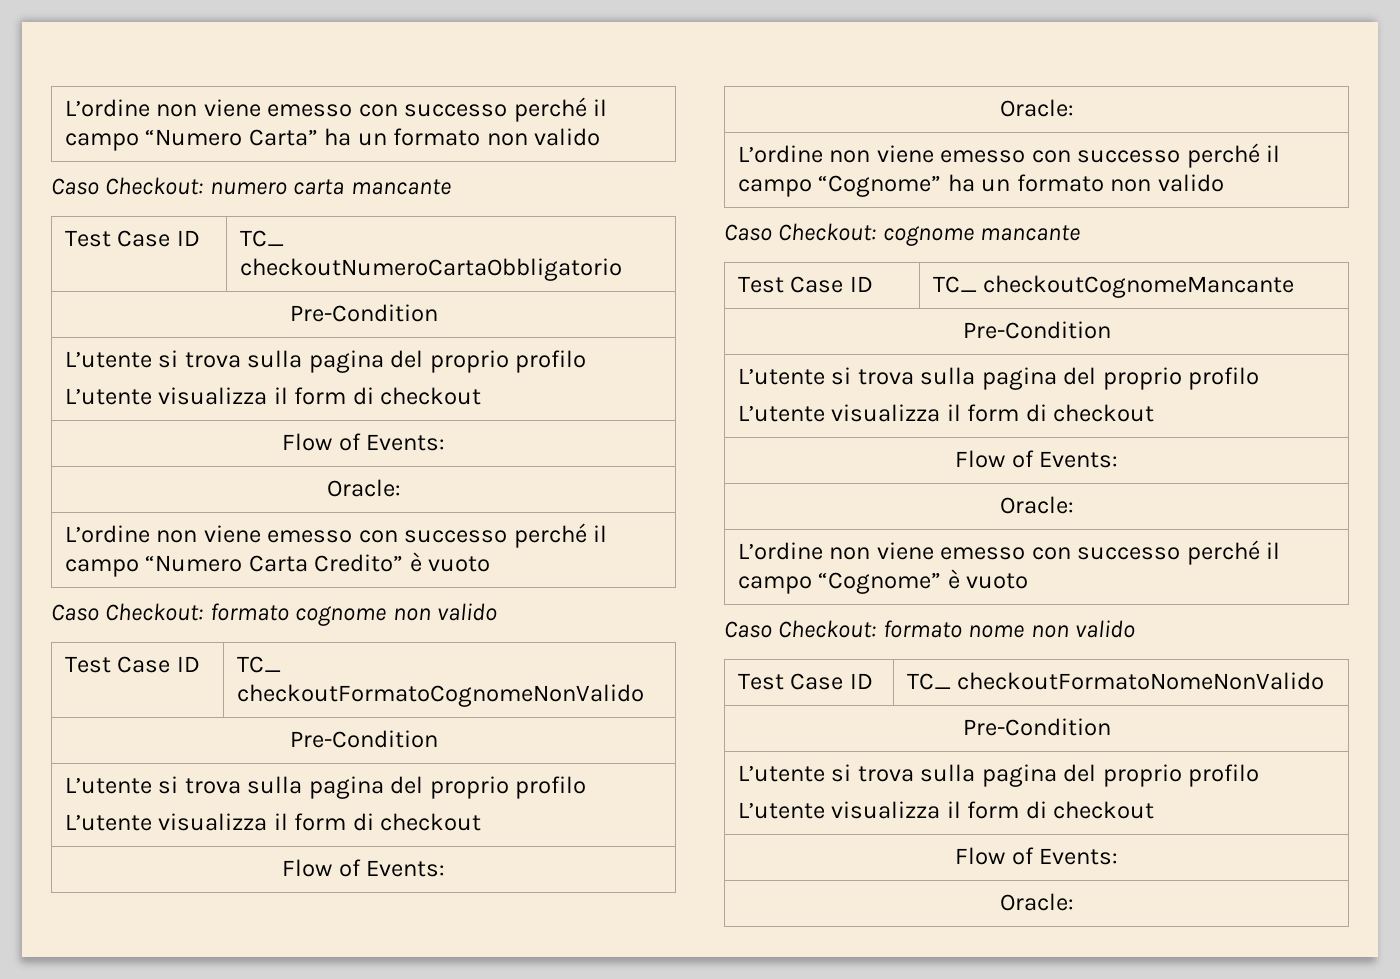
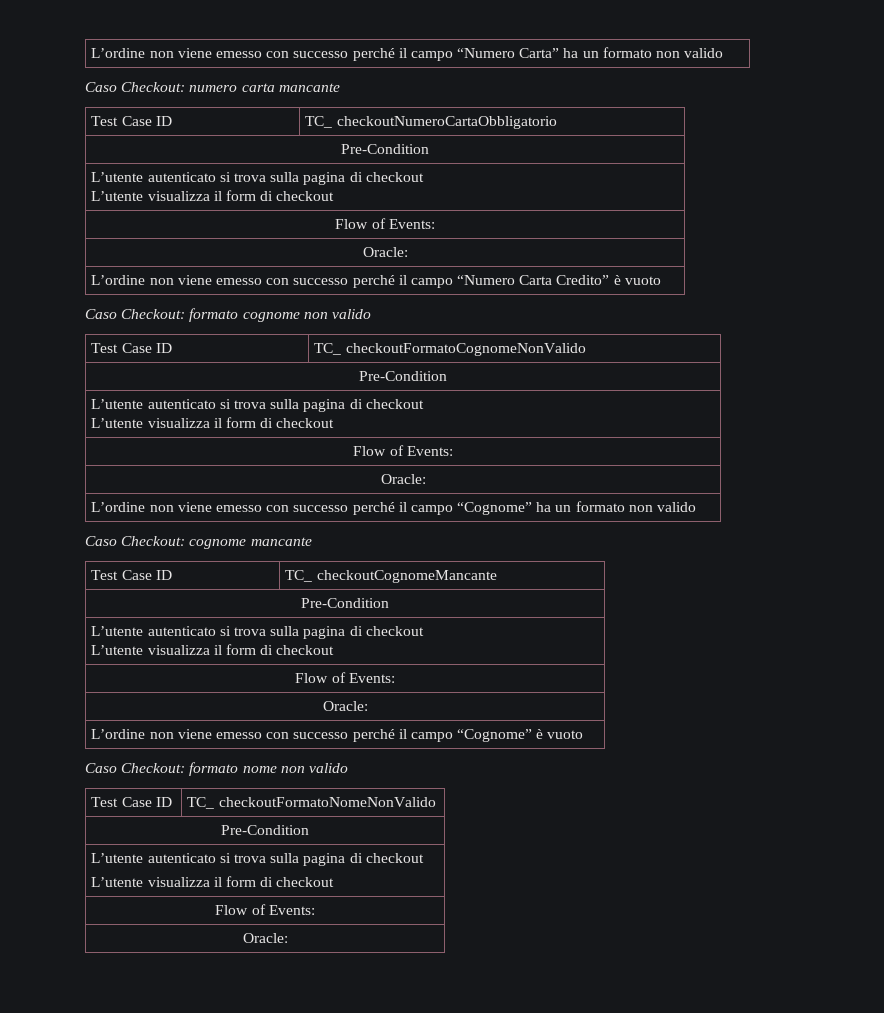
[158,350,587,373] si trova sulla pagina del proprio profilo -> [147,172,424,185] autenticato si trova sulla pagina di checkout
[158,776,587,799] si trova sulla pagina del proprio profilo -> [147,399,424,412] autenticato si trova sulla pagina di checkout
[831,367,1260,390] si trova sulla pagina del proprio profilo -> [147,626,424,639] autenticato si trova sulla pagina di checkout
[831,764,1260,787] si trova sulla pagina del proprio profilo -> [147,853,424,866] autenticato si trova sulla pagina di checkout

